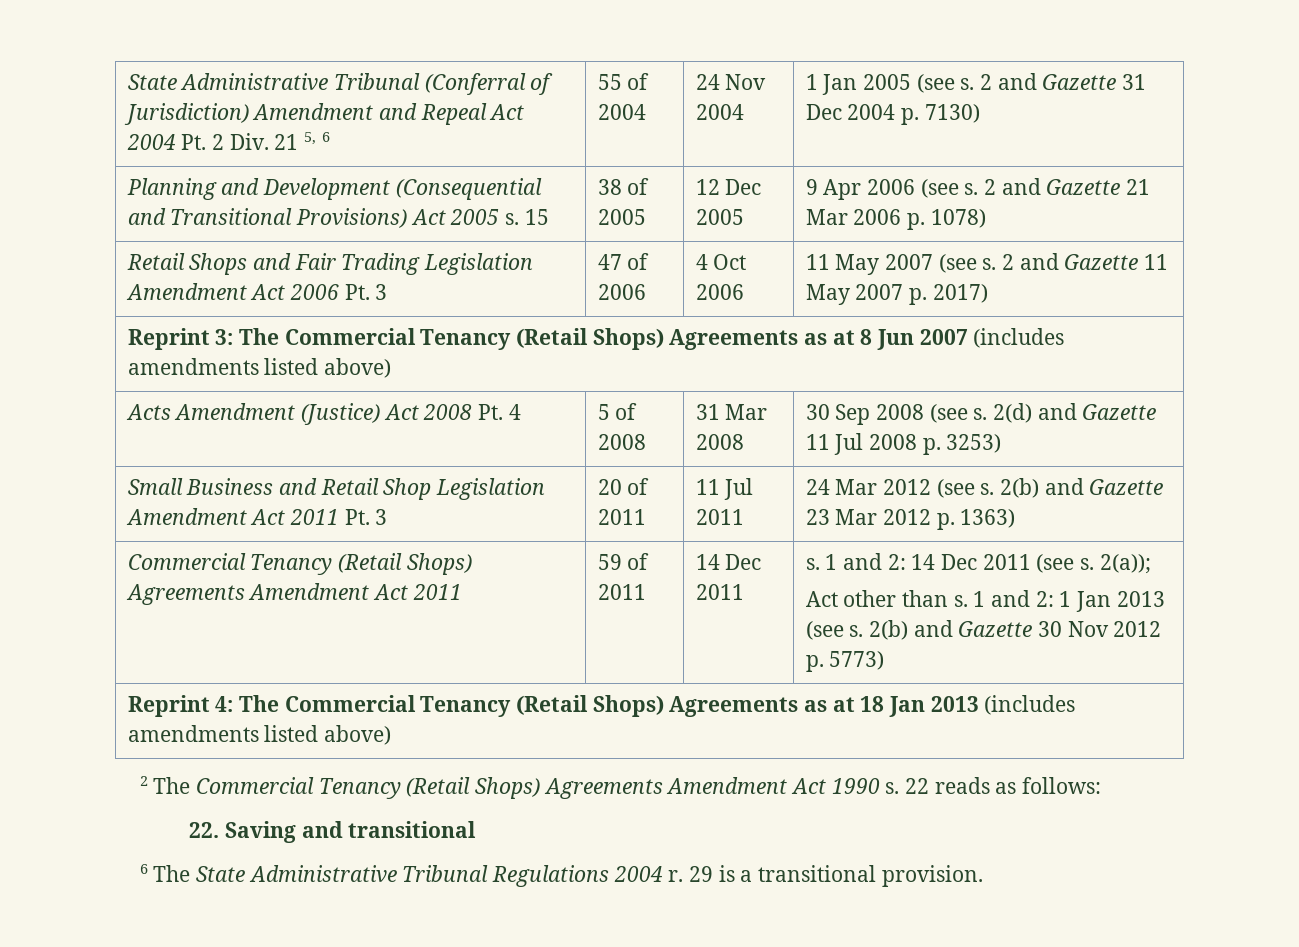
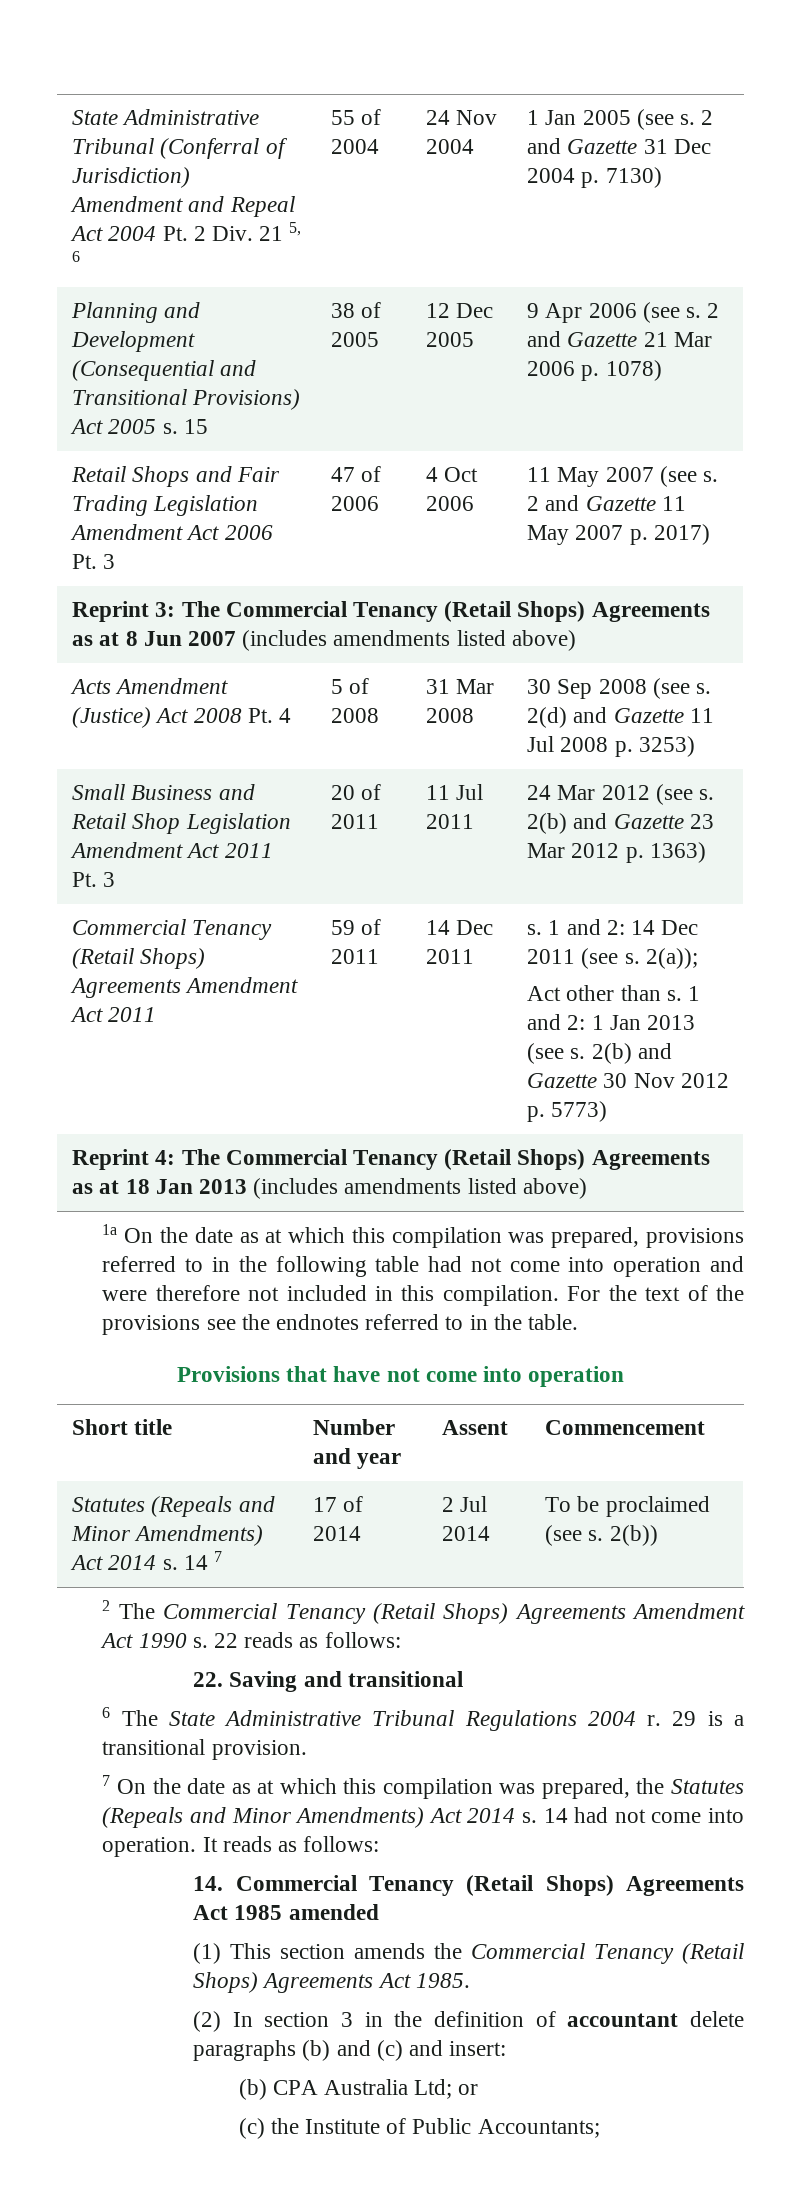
(391, 735) none -> [102,1224,744,1248] [102,1256,744,1277] [102,1285,744,1306] [102,1314,579,1335] [176,1366,625,1387] [72,1419,173,1435] [313,1419,396,1435] [313,1448,402,1469] [442,1420,509,1435] [545,1420,706,1435] [72,1496,275,1517] [71,1525,264,1546] [70,1551,223,1570] [313,1496,364,1512] [313,1526,362,1541] [442,1496,488,1512] [442,1526,491,1541] [545,1496,710,1517] [545,1525,658,1546] // 1a On the date as at which this compilation was prepared, provisions referred to in the following table had not come into operation and were therefore not included in this compilation. For the text of the provisions see the endnotes referred to in the table. // Provisions that have not come into operation // Short title | Number and year | Assent | Commencement // Statutes (Repeals and Minor Amendments) Act 2014 s. 14 7 | 17 of 2014 | 2 Jul 2014 | To be proclaimed (see s. 2(b))
(983, 876) none -> [102,1775,745,1799] [102,1807,744,1828] [102,1836,380,1857] [193,1875,744,1896] [193,1904,379,1920] [193,1943,744,1964] [193,1972,470,1993] [193,2011,744,2032] [193,2040,507,2061] [238,2079,479,2100] [238,2118,600,2139] // 7 On the date as at which this compilation was prepared, the Statutes (Repeals and Minor Amendments) Act 2014 s. 14 had not come into operation. It reads as follows: // 14. Commercial Tenancy (Retail Shops) Agreements Act 1985 amended // (1) This section amends the Commercial Tenancy (Retail Shops) Agreements Act 1985. // (2) In section 3 in the definition of accountant delete paragraphs (b) and (c) and insert: // (b) CPA Australia Ltd; or // (c) the Institute of Public Accountants;

